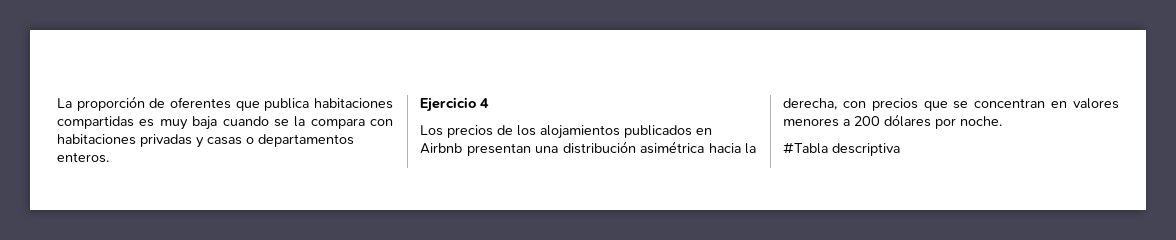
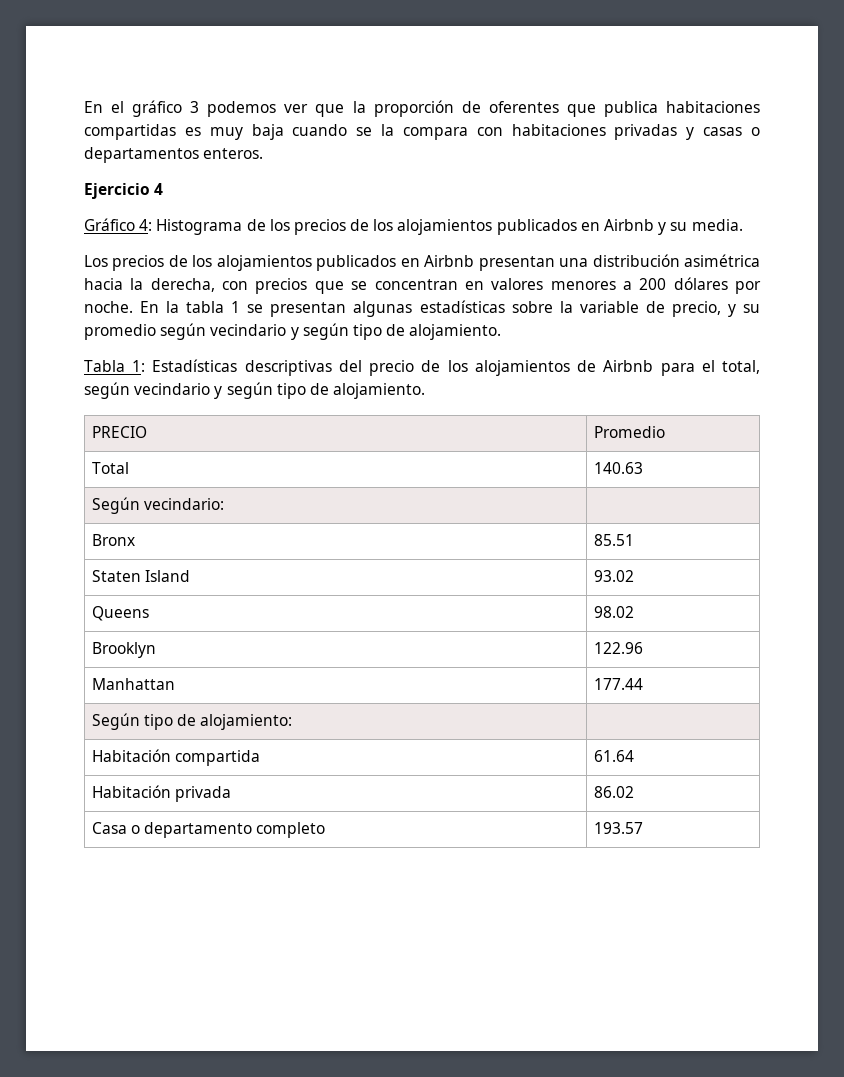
[57,98,72,108] La -> [84,100,366,117] En el gráfico 3 podemos ver que la
(489, 103) none -> [84,218,743,235] // Gráfico 4: Histograma de los precios de los alojamientos publicados en Airbnb y su media.
[783,142,900,156] // #Tabla descriptiva -> [140,300,761,317] [84,323,502,340] [84,359,761,376] [84,382,426,399] [91,426,147,438] [593,426,665,438] [91,462,129,474] [593,462,643,474] [91,497,224,514] [91,534,135,546] [593,534,634,546] [91,570,190,582] [593,570,634,582] [91,606,149,621] [593,606,634,618] [91,642,156,658] [593,642,643,654] [91,678,175,690] [593,678,643,690] [91,713,293,730] [91,749,260,766] [593,750,634,762] [91,785,231,802] [593,786,634,798] [91,822,326,838] [593,822,643,834] En la tabla 1 se presentan algunas estadísticas sobre la variable de precio, y su promedio según vecindario y según tipo de alojamiento. // Tabla 1: Estadísticas descriptivas del precio de los alojamientos de Airbnb para el total, según vecindario y según tipo de alojamiento. // PRECIO | Promedio // Total | 140.63 // Según vecindario: | // Bronx | 85.51 // Staten Island | 93.02 // Queens | 98.02 // Brooklyn | 122.96 // Manhattan | 177.44 // Según tipo de alojamiento: | // Habitación compartida | 61.64 // Habitación privada | 86.02 // Casa o departamento completo | 193.57

